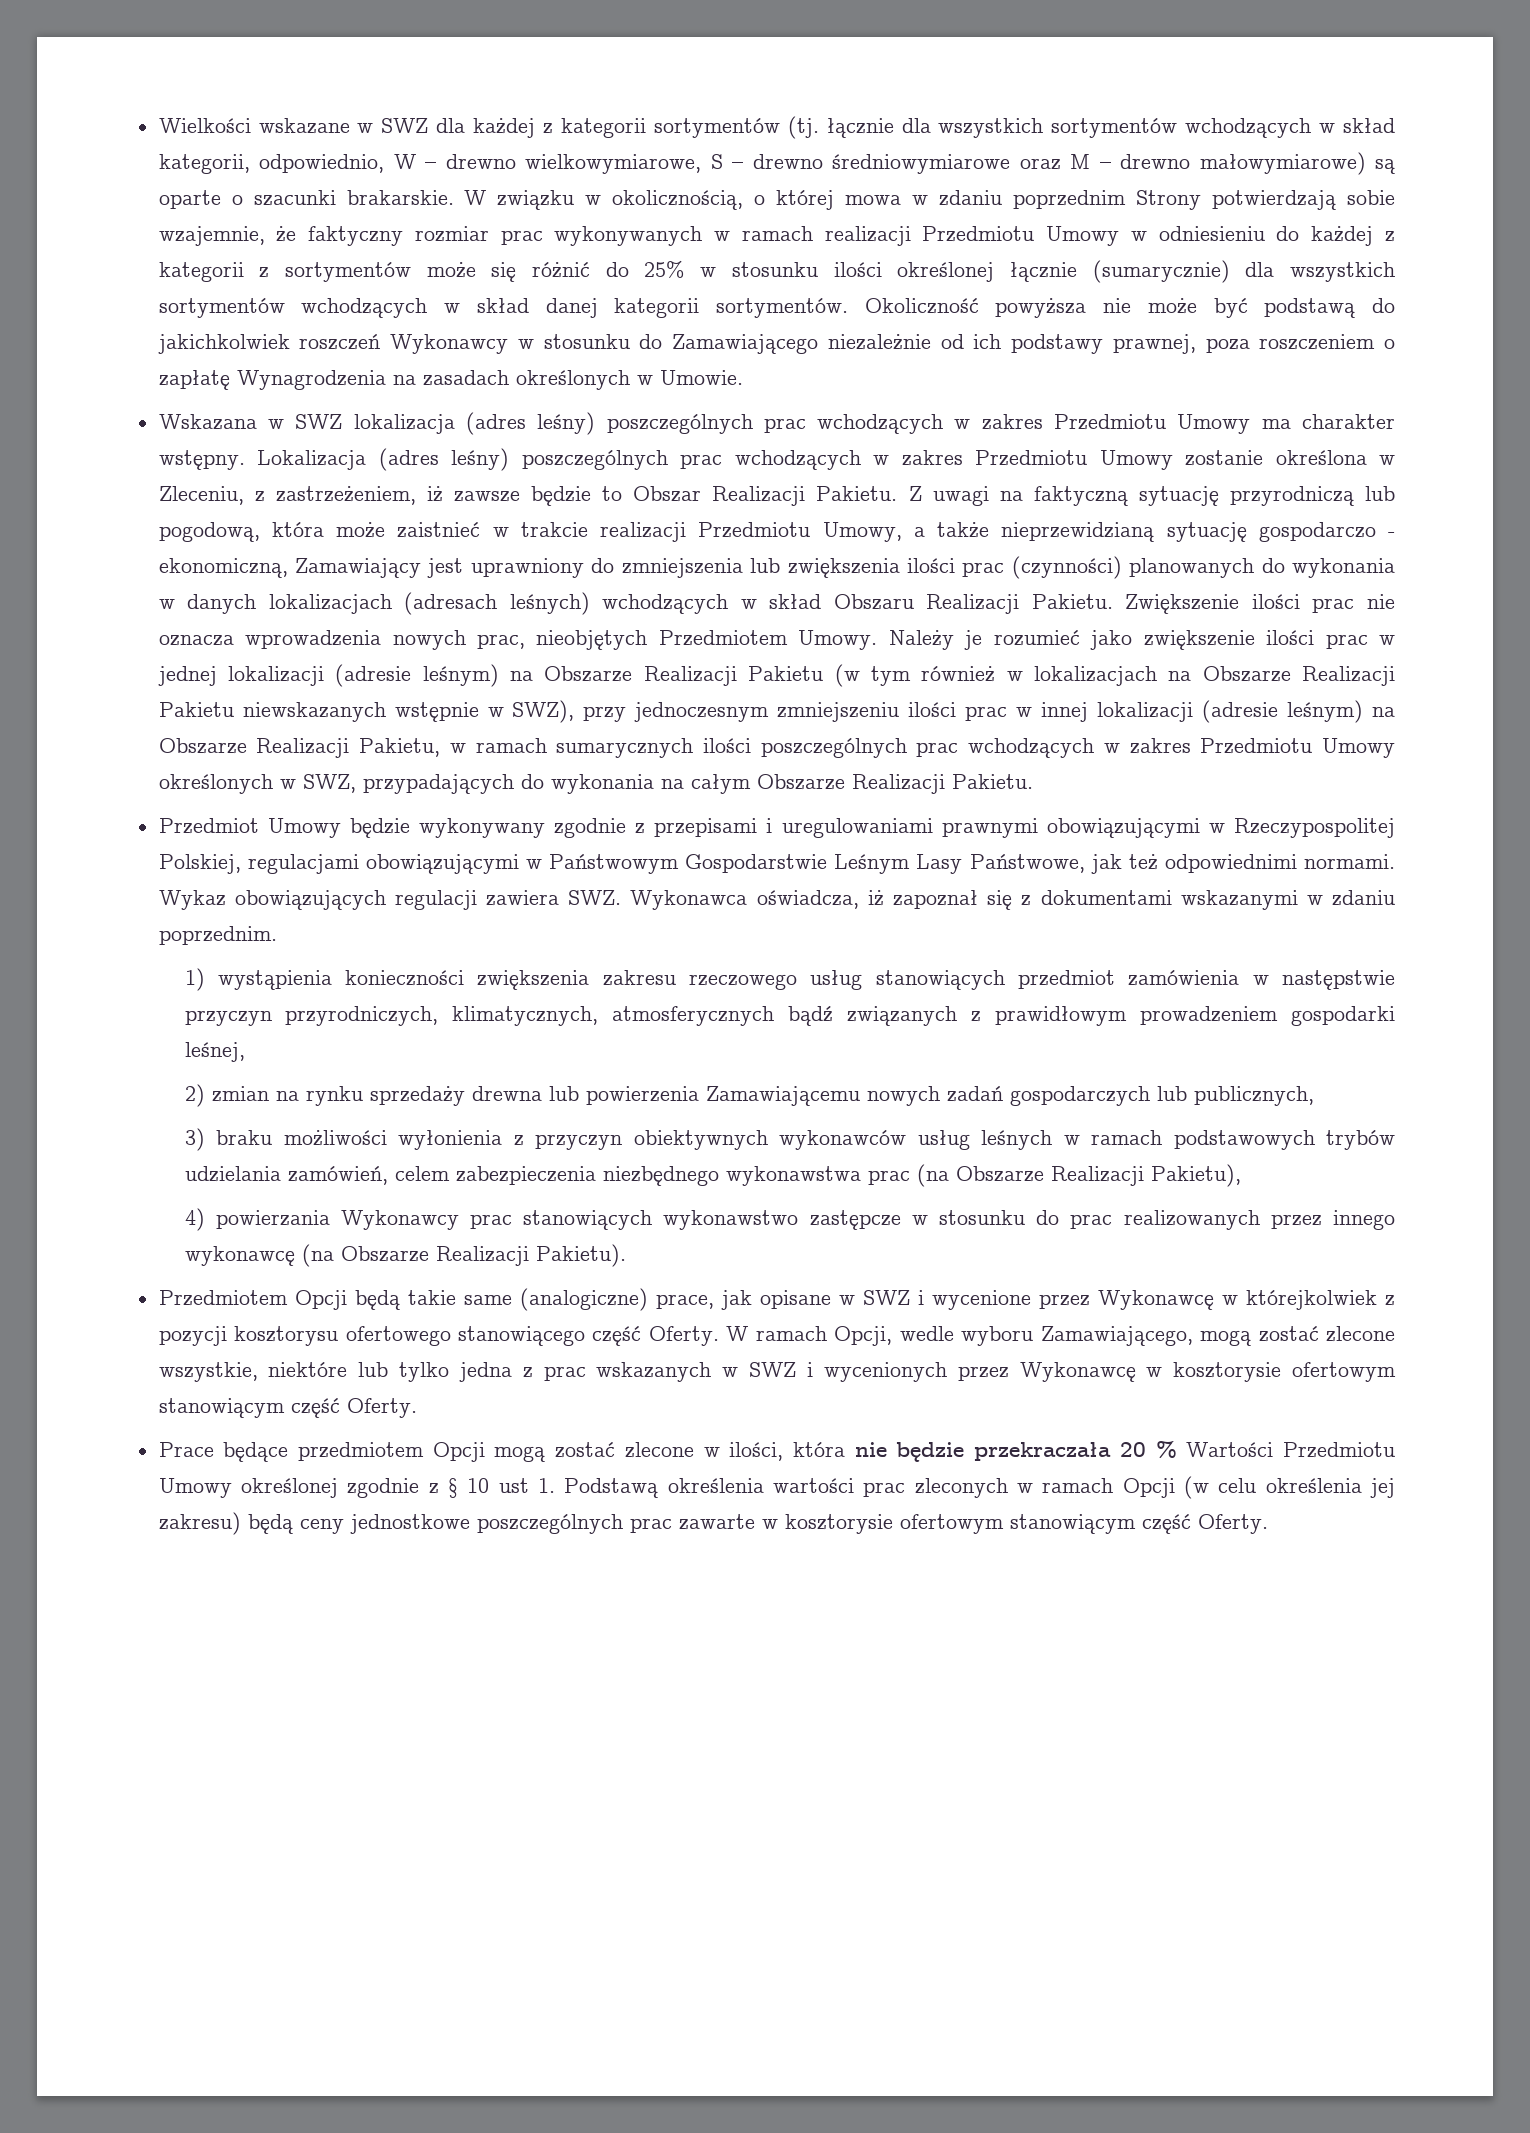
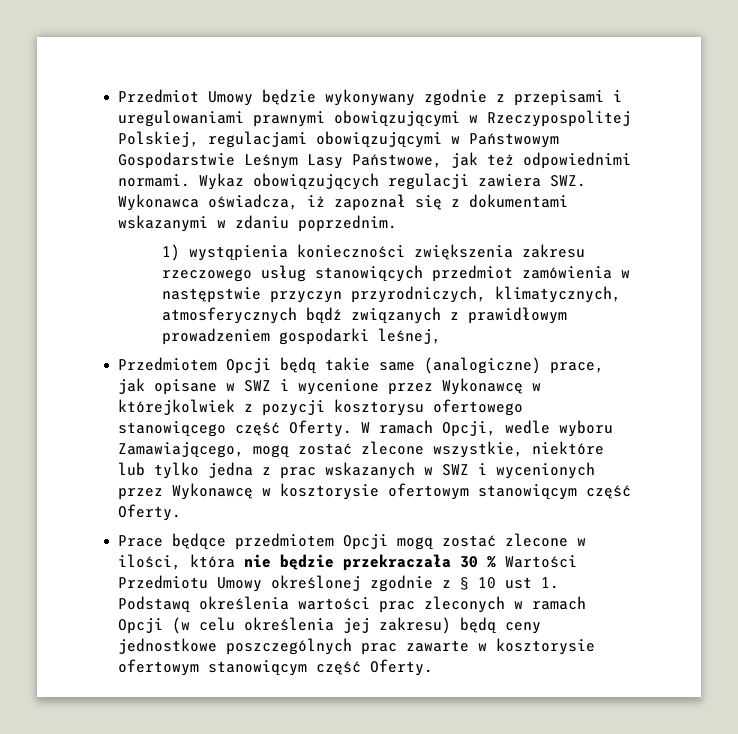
[158,116,1395,139] [158,152,1396,175] [158,190,1395,210] [158,226,1395,246] [158,260,1395,283] [158,298,1395,318] [157,334,1395,354] [158,370,743,390] [158,412,1395,435] [158,448,1395,471] [158,486,1395,506] [158,522,1395,542] [158,556,1395,579] [158,592,1395,615] [158,630,1395,650] [157,664,1395,687] [158,700,1396,723] [158,738,1395,758] [158,774,1033,794] Wielkości wskazane w SWZ dla każdej z kategorii sortymentów (tj. łącznie dla wszystkich sortymentów wchodzących w skład kategorii, odpowiednio, W – drewno wielkowymiarowe, S – drewno średniowymiarowe oraz M – drewno małowymiarowe) są oparte o szacunki brakarskie. W związku w okolicznością, o której mowa w zdaniu poprzednim Strony potwierdzają sobie wzajemnie, że faktyczny rozmiar prac wykonywanych w ramach realizacji Przedmiotu Umowy w odniesieniu do każdej z kategorii z sortymentów może się różnić do 25% w stosunku ilości określonej łącznie (sumarycznie) dla wszystkich sortymentów wchodzących w skład danej kategorii sortymentów. Okoliczność powyższa nie może być podstawą do jakichkolwiek roszczeń Wykonawcy w stosunku do Zamawiającego niezależnie od ich podstawy prawnej, poza roszczeniem o zapłatę Wynagrodzenia na zasadach określonych w Umowie. // Wskazana w SWZ lokalizacja (adres leśny) poszczególnych prac wchodzących w zakres Przedmiotu Umowy ma charakter wstępny. Lokalizacja (adres leśny) poszczególnych prac wchodzących w zakres Przedmiotu Umowy zostanie określona w Zleceniu, z zastrzeżeniem, iż zawsze będzie to Obszar Realizacji Pakietu. Z uwagi na faktyczną sytuację przyrodniczą lub pogodową, która może zaistnieć w trakcie realizacji Przedmiotu Umowy, a także nieprzewidzianą sytuację gospodarczo - ekonomiczną, Zamawiający jest uprawniony do zmniejszenia lub zwiększenia ilości prac (czynności) planowanych do wykonania w danych lokalizacjach (adresach leśnych) wchodzących w skład Obszaru Realizacji Pakietu. Zwiększenie ilości prac nie oznacza wprowadzenia nowych prac, nieobjętych Przedmiotem Umowy. Należy je rozumieć jako zwiększenie ilości prac w jednej lokalizacji (adresie leśnym) na Obszarze Realizacji Pakietu (w tym również w lokalizacjach na Obszarze Realizacji Pakietu niewskazanych wstępnie w SWZ), przy jednoczesnym zmniejszeniu ilości prac w innej lokalizacji (adresie leśnym) na Obszarze Realizacji Pakietu, w ramach sumarycznych ilości poszczególnych prac wchodzących w zakres Przedmiotu Umowy określonych w SWZ, przypadających do wykonania na całym Obszarze Realizacji Pakietu. // -> (118, 96) none
[184,1084,1314,1107] [184,1128,1395,1151] [184,1164,1241,1187] [184,1208,1396,1231] [184,1244,626,1267] // 2) zmian na rynku sprzedaży drewna lub powierzenia Zamawiającemu nowych zadań gospodarczych lub publicznych, // 3) braku możliwości wyłonienia z przyczyn obiektywnych wykonawców usług leśnych w ramach podstawowych trybów udzielania zamówień, celem zabezpieczenia niezbędnego wykonawstwa prac (na Obszarze Realizacji Pakietu), // 4) powierzania Wykonawcy prac stanowiących wykonawstwo zastępcze w stosunku do prac realizowanych przez innego wykonawcę (na Obszarze Realizacji Pakietu). -> (441, 336) none
[1119,1442,1146,1457] 20 -> [460,556,479,568] 30

